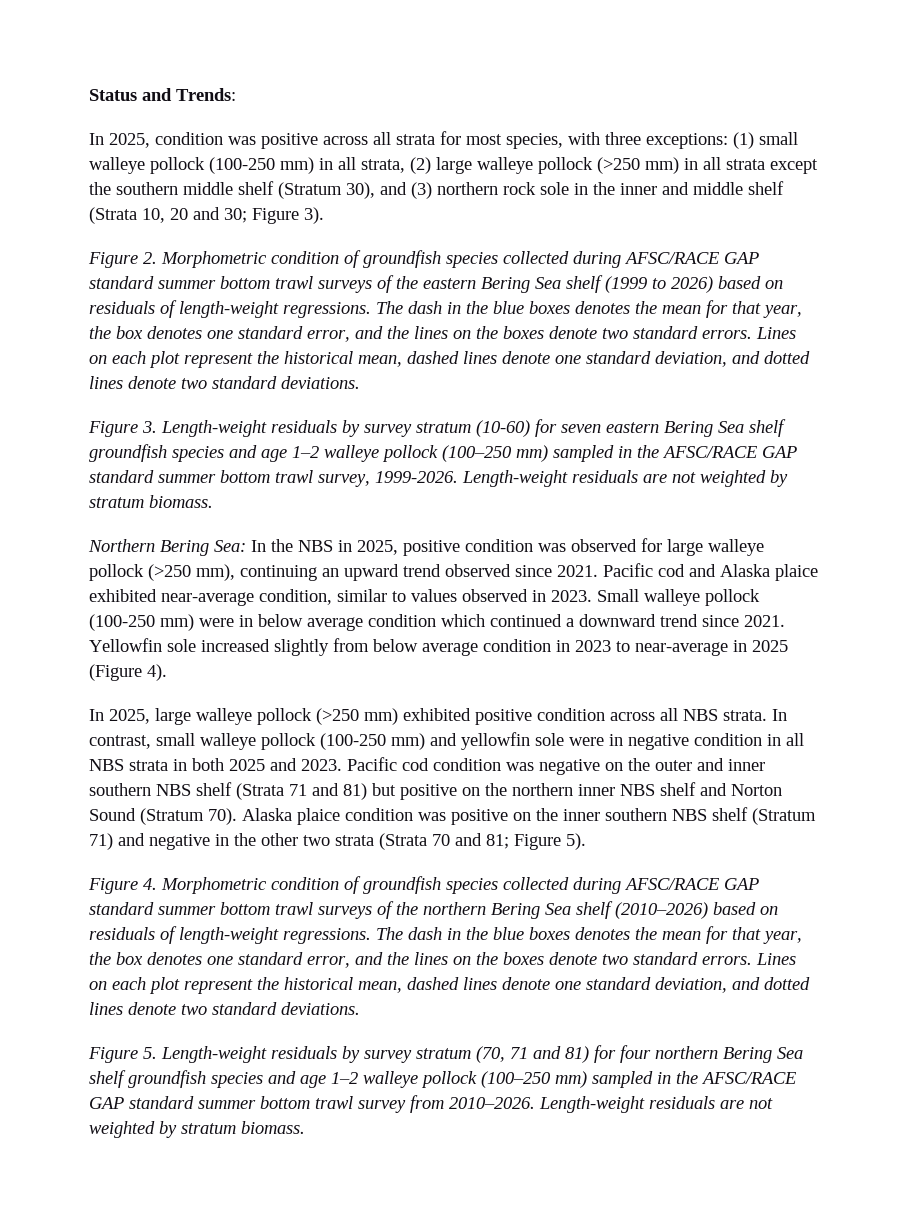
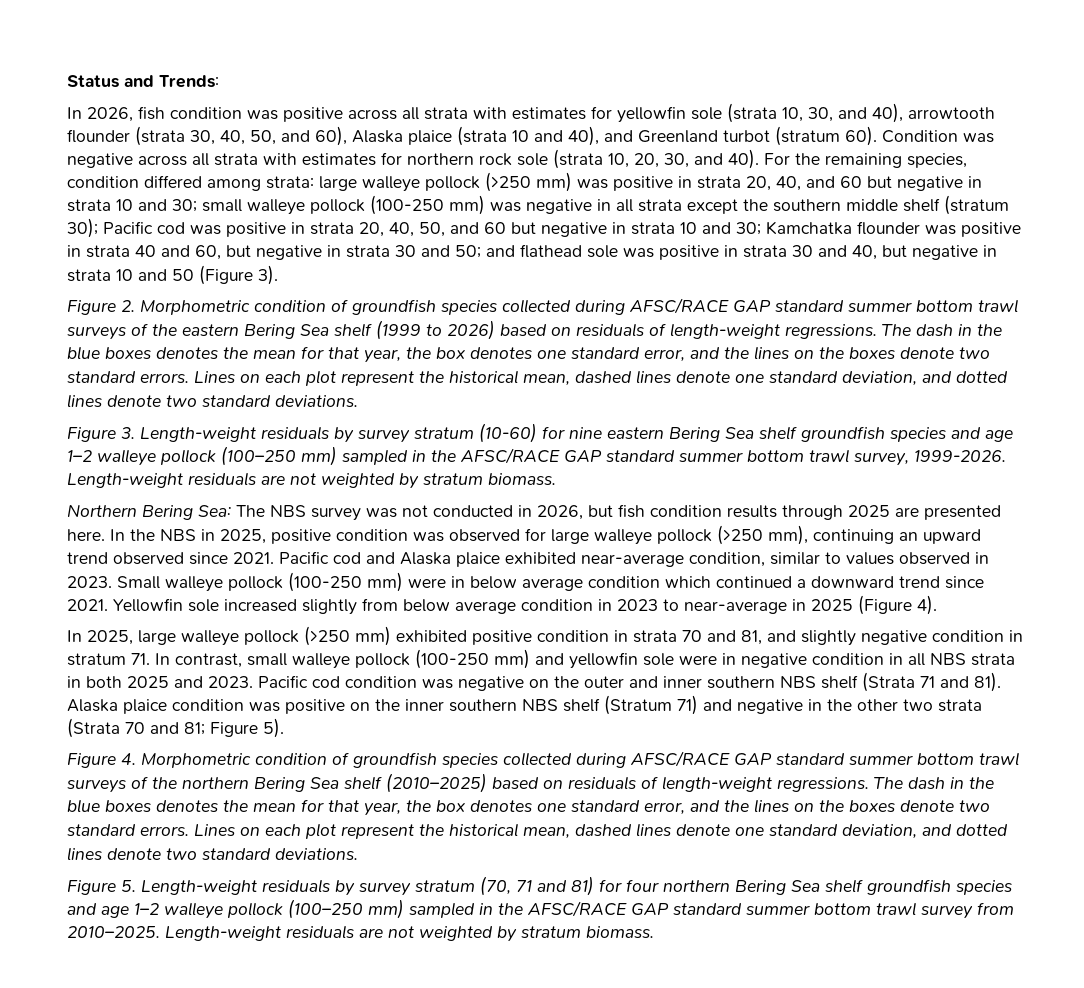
[109,133,150,148] 2025, -> [87,106,165,122] 2026, fish
[440,131,798,149] [89,157,679,174] for most species, with three exceptions: (1) small walleye pollock (100-250 mm) in all strata, (2) large walleye pollock (>250 mm) -> [473,103,995,123] [67,126,994,146] [67,149,967,169] [67,172,982,192] [67,195,592,215] with estimates for yellowfin sole (strata 10, 30, and 40), arrowtooth flounder (strata 30, 40, 50, and 60), Alaska plaice (strata 10 and 40), and Greenland turbot (stratum 60). Condition was negative across all strata with estimates for northern rock sole (strata 10, 20, 30, and 40). For the remaining species, condition differed among strata: large walleye pollock (>250 mm) was positive in strata 20, 40, and 60 but negative in strata 10 and 30; small walleye pollock (100-250 mm) was negative
[278,181,784,199] [89,207,299,224] (Stratum 30), and (3) northern rock sole in the inner and middle shelf (Strata 10, 20 and 30; Figure -> [944,195,1009,215] [67,218,1021,238] [67,244,997,260] [67,265,253,285] (stratum 30); Pacific cod was positive in strata 20, 40, 50, and 60 but negative in strata 10 and 30; Kamchatka flounder was positive in strata 40 and 60, but negative in strata 30 and 50; and flathead sole was positive in strata 30 and 40, but negative in strata 10 and 50 (Figure
[561,424,601,433] seven -> [569,427,602,439] nine
(246, 546) none -> [236,504,1001,521] [67,529,105,541] The NBS survey was not conducted in 2026, but fish condition results through 2025 are presented here.
[610,708,767,721] across all NBS strata. -> [614,630,1023,646] [67,653,150,666] in strata 70 and 81, and slightly negative condition in stratum 71.
[343,782,782,800] [89,808,237,825] 81) but positive on the northern inner NBS shelf and Norton Sound (Stratum 70). -> [974,672,1001,692] 81).
[615,902,708,919] (2010–2026) -> [386,773,487,793] (2010–2025)
[449,1097,535,1109] 2010–2026. -> [67,926,160,938] 2010–2025.

